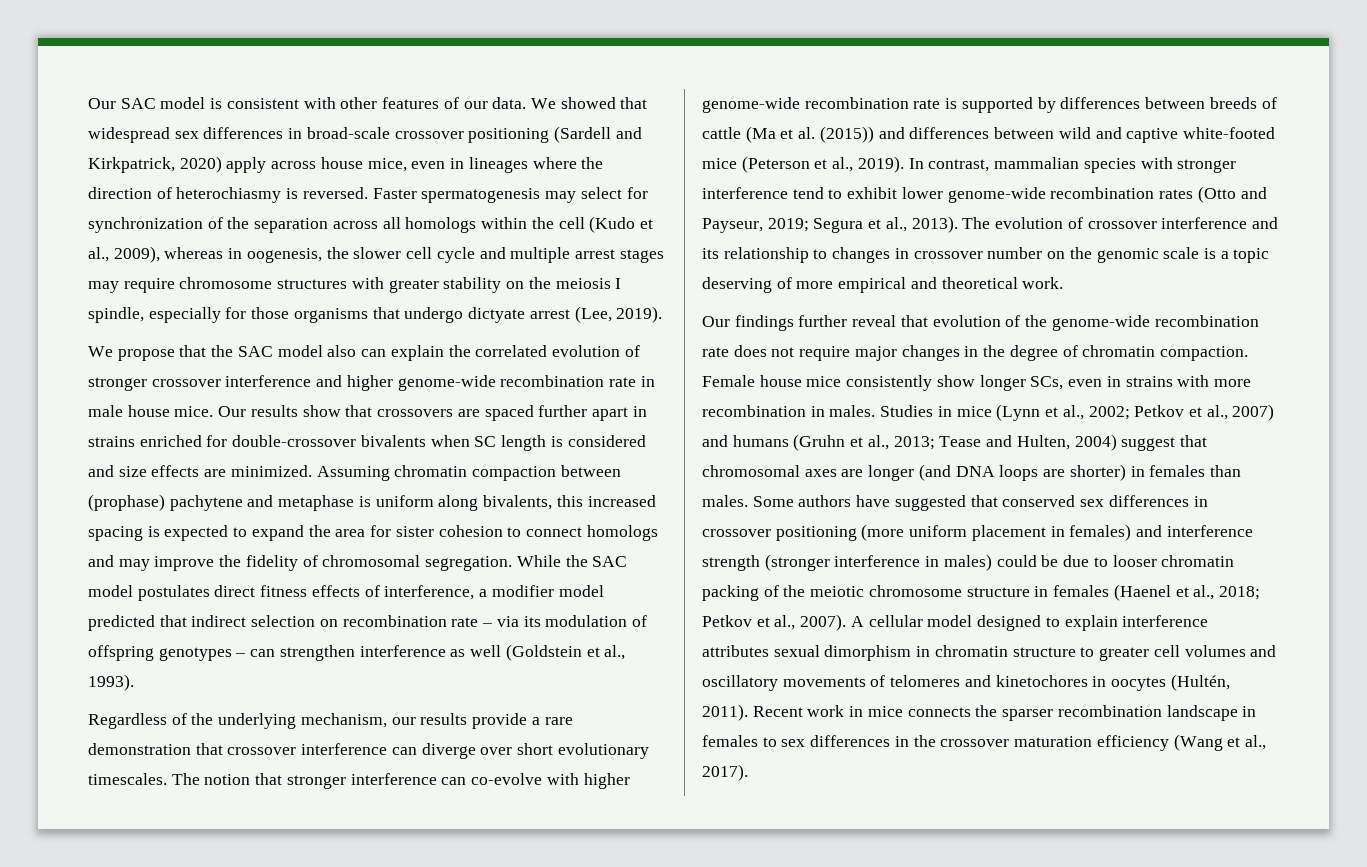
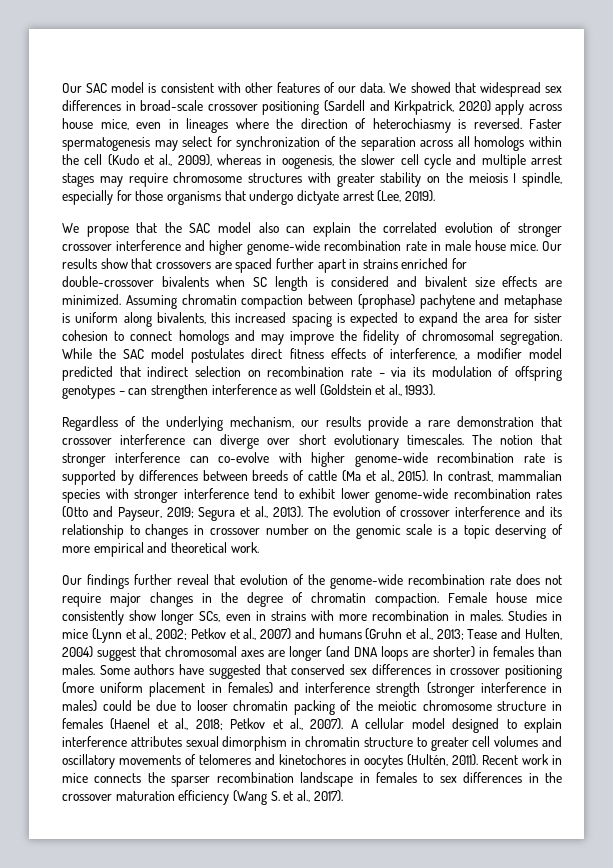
(114, 471) none -> [424,276,467,287] bivalent
[798,126,1275,143] [702,156,904,173] al. (2015)) and differences between wild and captive white-footed mice (Peterson et al., 2019). -> [380,470,429,482] al., 2015).
(1223, 742) none -> [270,791,280,801] S.

